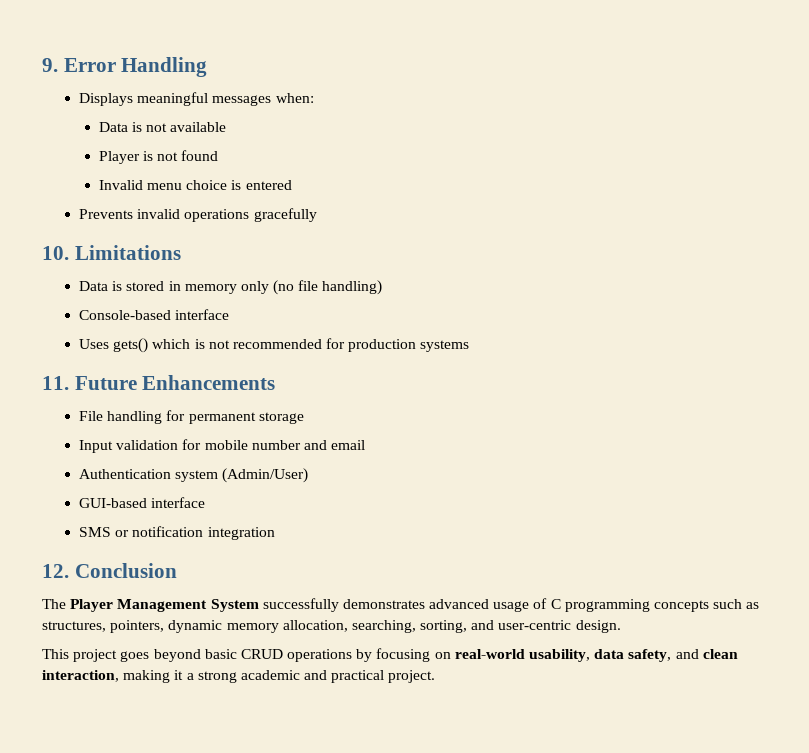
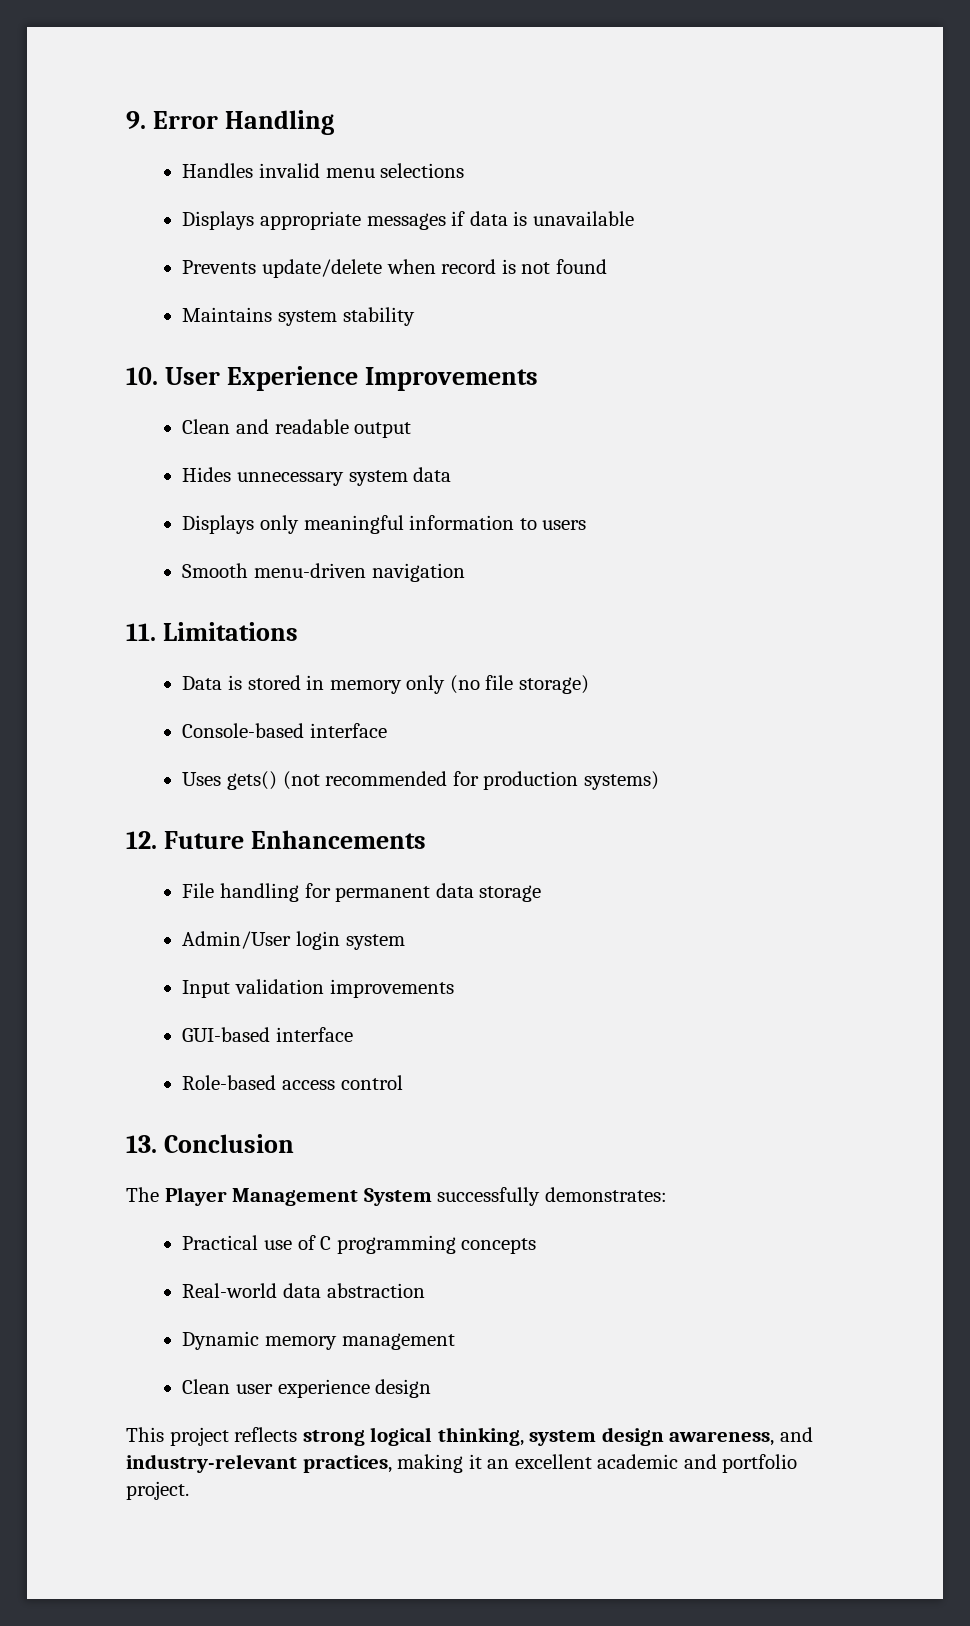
[78,92,314,106] [98,122,227,132] [98,150,219,164] [98,180,292,190] [78,208,317,222] [42,246,69,260] Displays meaningful messages when: // Data is not available // Player is not found // Invalid menu choice is entered // Prevents invalid operations gracefully // 10. -> [182,163,465,178] [182,211,634,230] [182,259,607,278] [182,307,415,326] [126,366,538,391] [182,419,412,438] [182,467,452,486] [182,515,587,534] [182,563,465,582] [126,623,156,641] Handles invalid menu selections // Displays appropriate messages if data is unavailable // Prevents update/delete when record is not found // Maintains system stability // 10. User Experience Improvements // Clean and readable output // Hides unnecessary system data // Displays only meaningful information to users // Smooth menu-driven navigation // 11.
[322,280,383,295] handling) -> [518,675,589,694] storage)
[152,339,230,349] which is not -> [282,771,320,790] (not
[420,340,470,352] [42,376,69,390] systems // 11. -> [583,771,659,790] [126,831,157,849] systems) // 12.
(256, 418) none -> [435,883,474,898] data
(304, 418) none -> [182,931,405,950] // Admin/User login system
[182,439,366,450] [78,468,309,483] [78,497,206,508] [78,526,275,540] [42,564,69,578] for mobile number and email // Authentication system (Admin/User) // GUI-based interface // SMS or notification integration // 12. -> [329,979,454,998] [182,1027,353,1042] [182,1075,403,1090] [126,1135,157,1153] improvements // GUI-based interface // Role-based access control // 13.
[342,599,530,612] demonstrates advanced usage -> [544,1187,667,1202] [182,1235,292,1250] demonstrates: // Practical use
[713,599,760,609] [42,620,621,633] [42,648,738,662] [42,670,237,683] such as structures, pointers, dynamic memory allocation, searching, sorting, and user-centric design. // This project goes beyond basic CRUD operations by focusing on real-world usability, data safety, and clean interaction, making it a strong -> [182,1283,425,1298] [182,1331,455,1350] [182,1379,432,1398] [126,1427,813,1446] [126,1454,592,1473] // Real-world data abstraction // Dynamic memory management // Clean user experience design // This project reflects strong logical thinking, system design awareness, and industry-relevant practices, making it an excellent
[331,670,385,683] practical -> [722,1454,798,1473] portfolio

